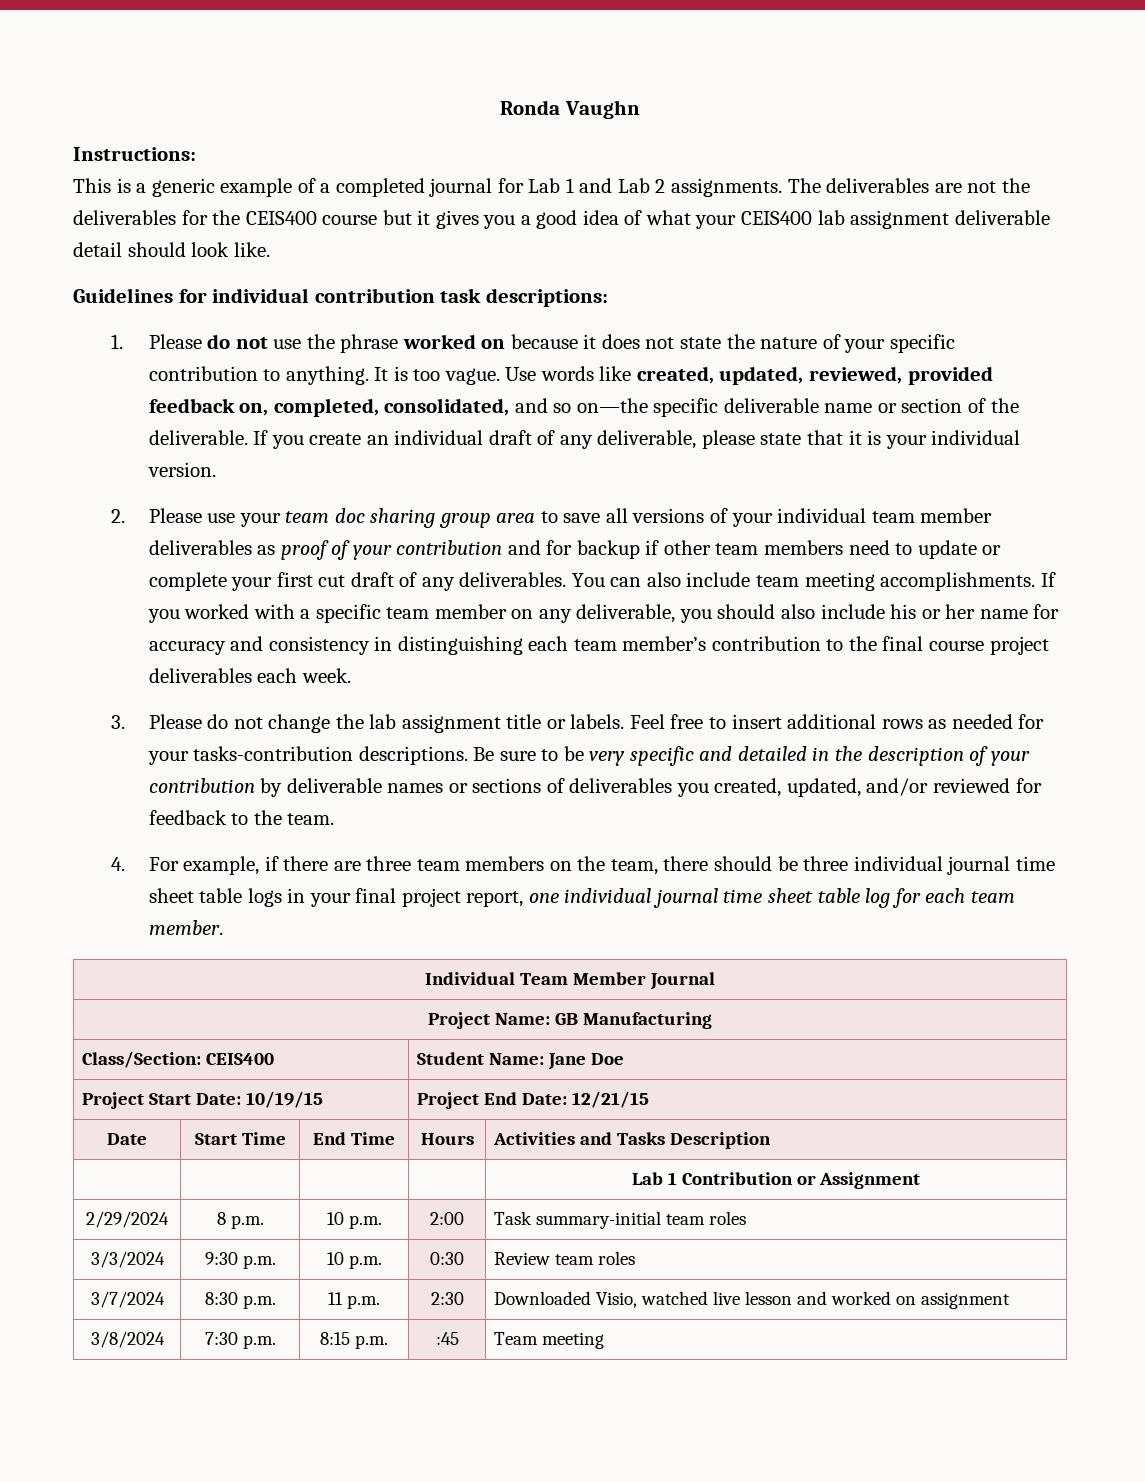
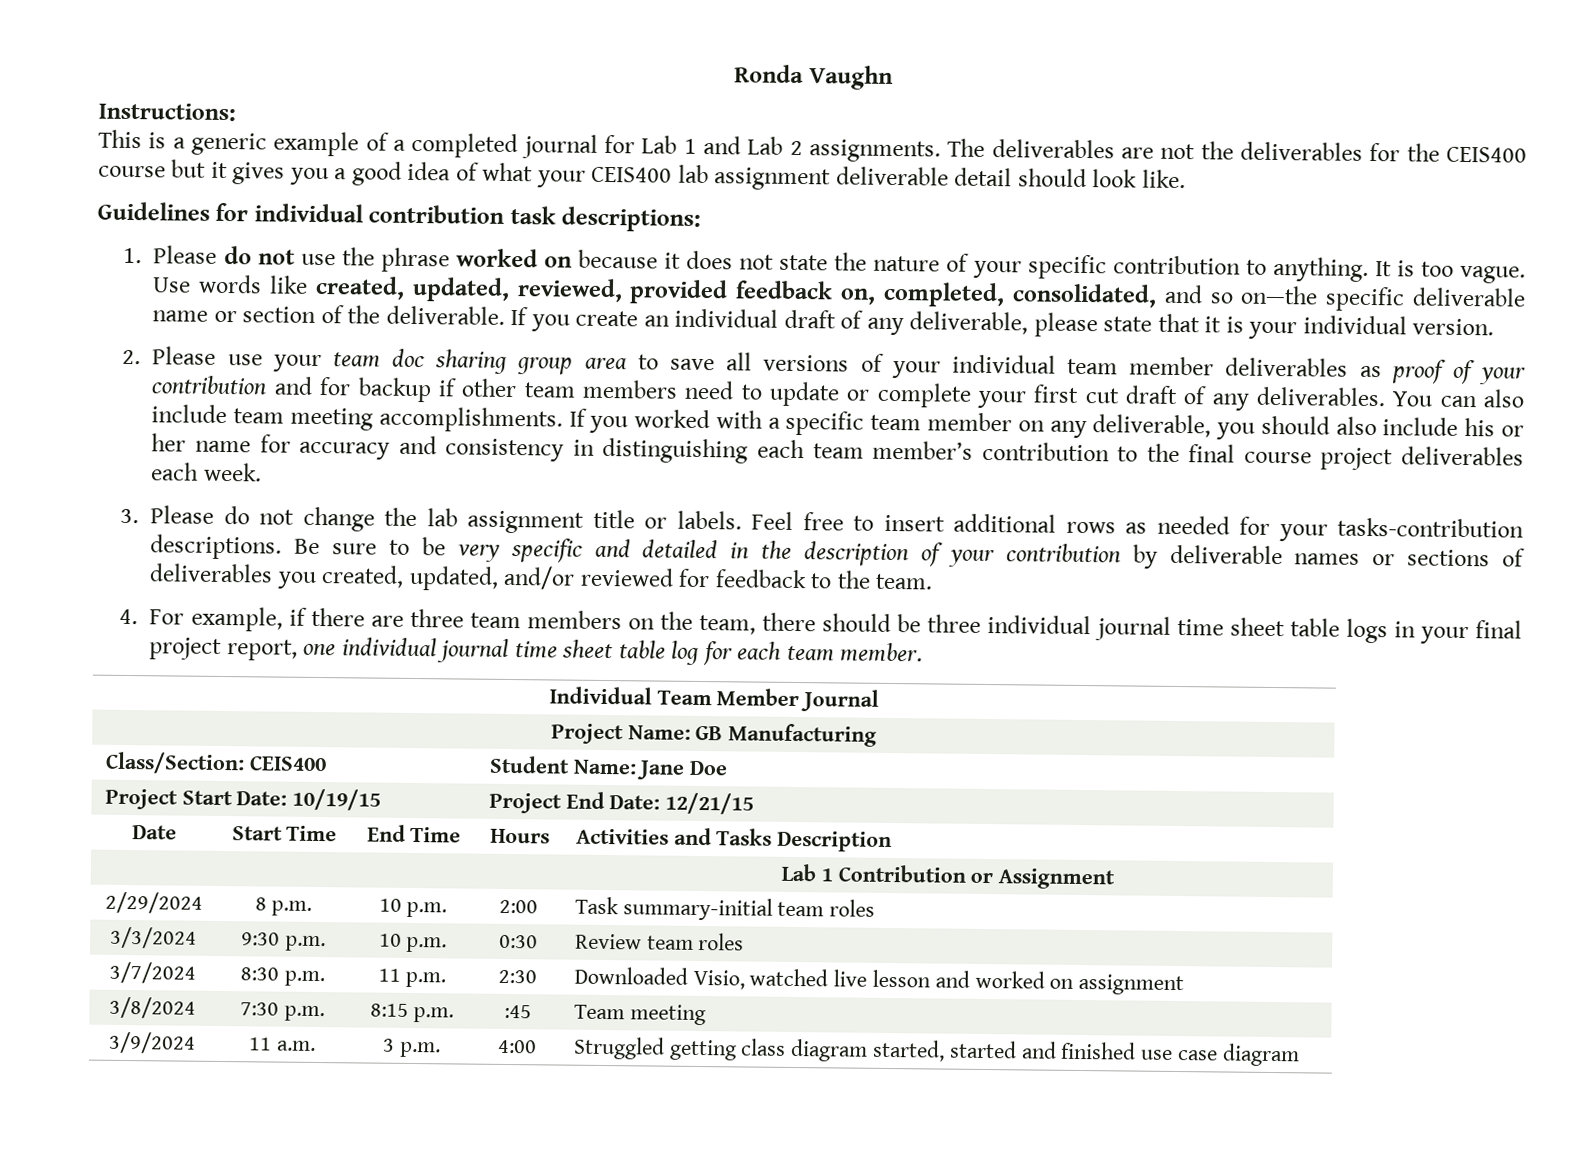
(605, 1340) none -> [108,1031,196,1054] [249,1037,316,1051] [383,1038,441,1058] [498,1039,537,1054] [572,1036,1300,1067] // 3/9/2024 | 11 a.m. | 3 p.m. | 4:00 | Struggled getting class diagram started, started and finished use case diagram

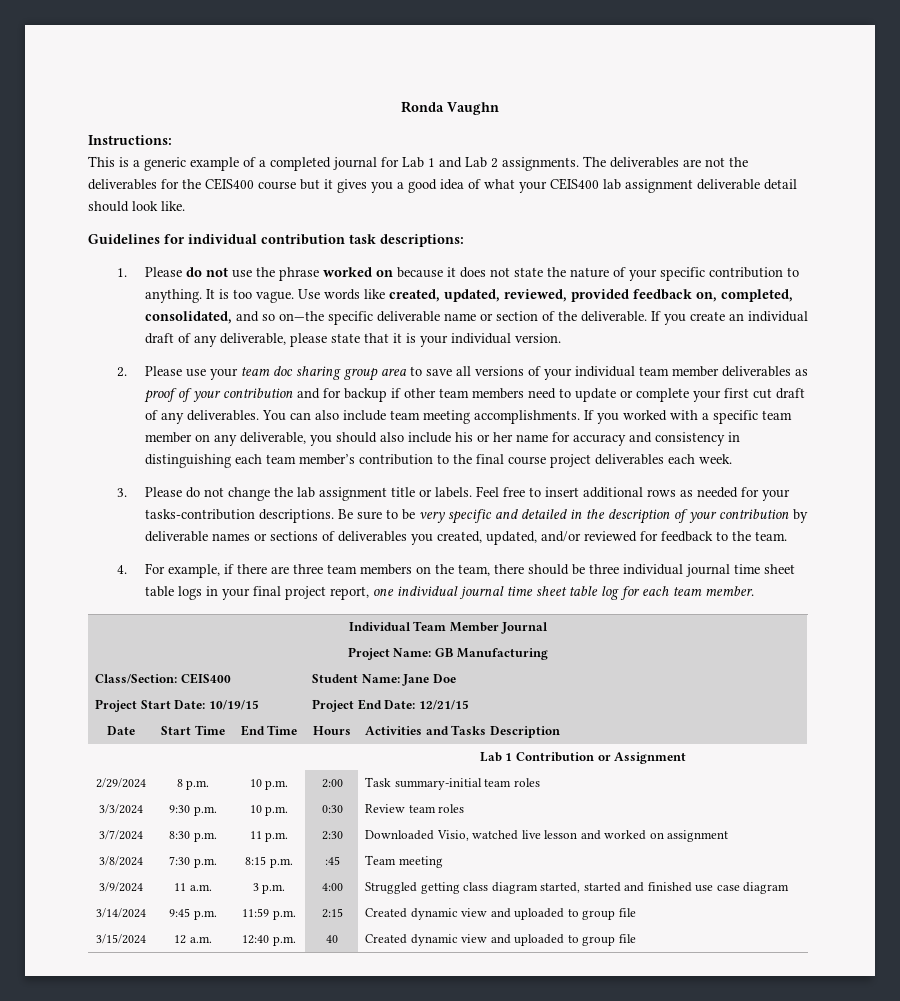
(1300, 1055) none -> [96,908,146,918] [169,908,217,920] [242,908,296,920] [321,908,343,918] [365,908,636,920] [96,934,146,944] [174,935,212,944] [242,935,296,946] [326,935,338,943] [365,934,636,946] // 3/14/2024 | 9:45 p.m. | 11:59 p.m. | 2:15 | Created dynamic view and uploaded to group file // 3/15/2024 | 12 a.m. | 12:40 p.m. | 40 | Created dynamic view and uploaded to group file

